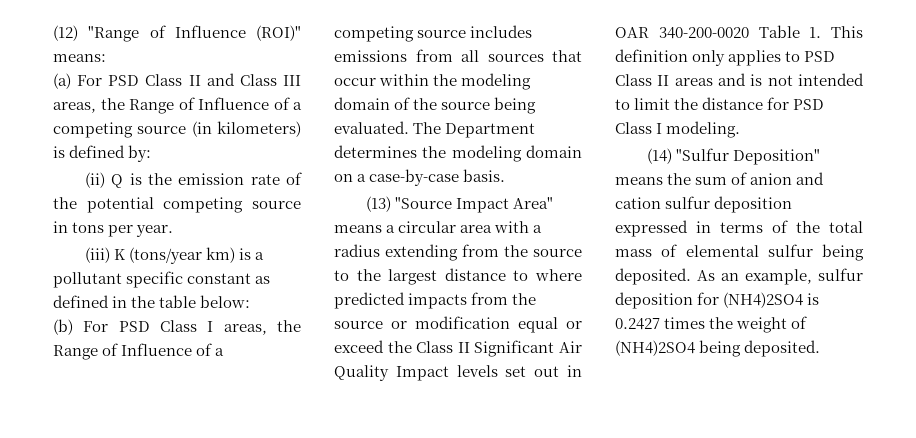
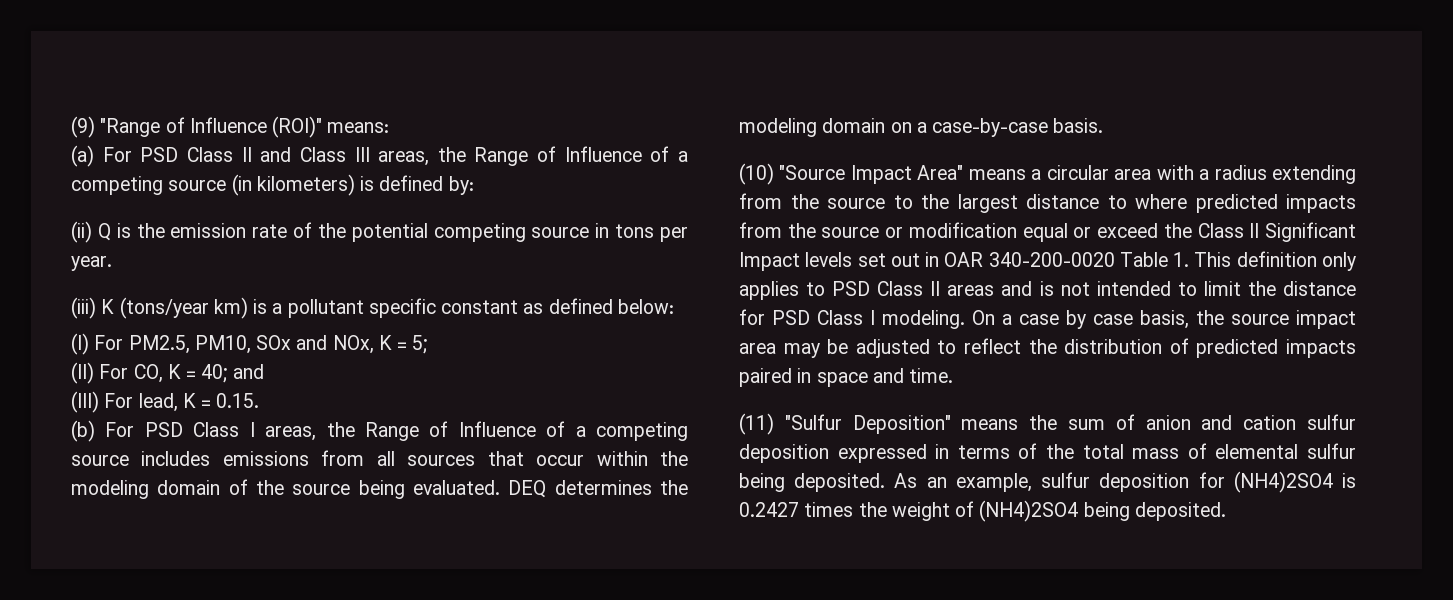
[53,25,78,41] (12) -> [71,116,95,138] (9)
[112,295,251,308] in the table below: -> [617,299,674,314] [71,333,428,355] [71,362,264,384] [71,391,260,413] below: // (I) For PM2.5, PM10, SOx and NOx, K = 5; // (II) For CO, K = 40; and // (III) For lead, K = 0.15.
[413,122,536,138] The Department -> [508,480,547,498] DEQ
[365,196,391,212] (13) -> [739,163,774,185] (10)
[559,341,582,353] [334,365,389,381] Air Quality -> (1356, 232) none
[646,148,672,164] // (14) -> [972,310,1356,329] [739,338,1356,358] [739,368,954,387] [739,413,774,435] On a case by case basis, the source impact area may be adjusted to reflect the distribution of predicted impacts paired in space and time. // (11)

